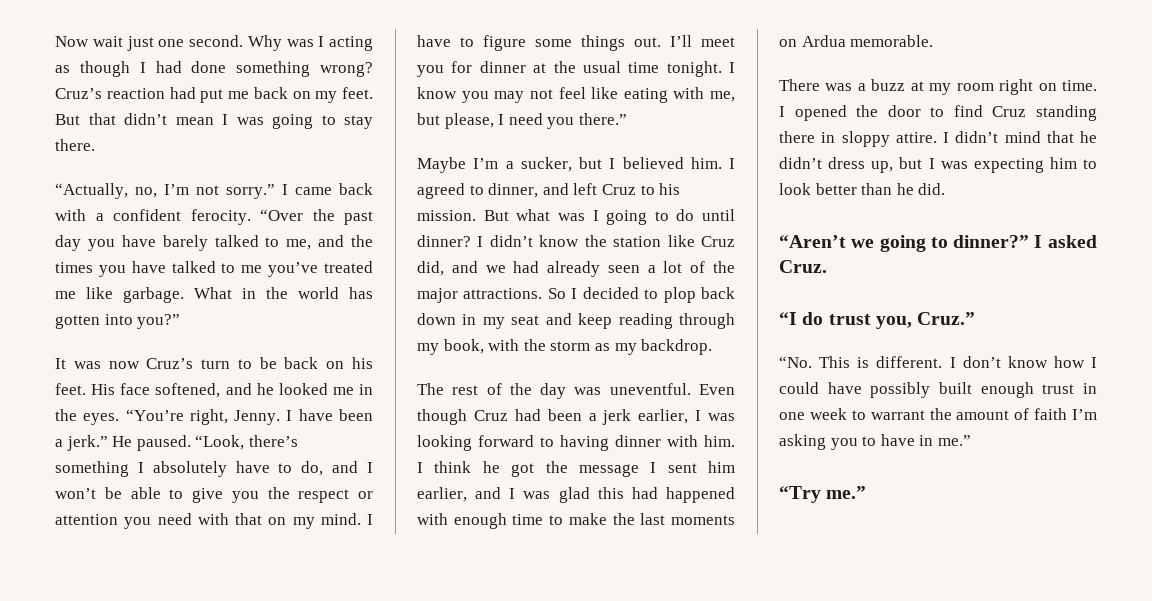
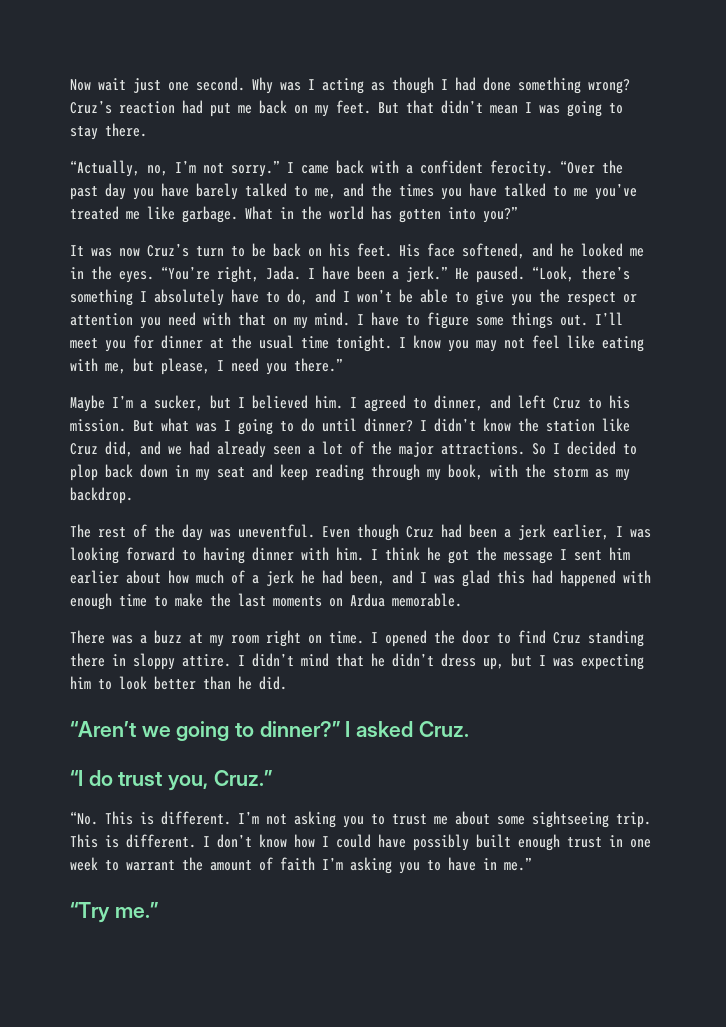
[234,410,281,425] Jenny. -> [266,266,301,280] Jada.
[417,487,467,502] earlier, -> [70,570,385,586] earlier about how much of a jerk he had been,
(943, 362) none -> [238,811,651,828] [70,834,196,848] I’m not asking you to trust me about some sightseeing trip. This is different.

